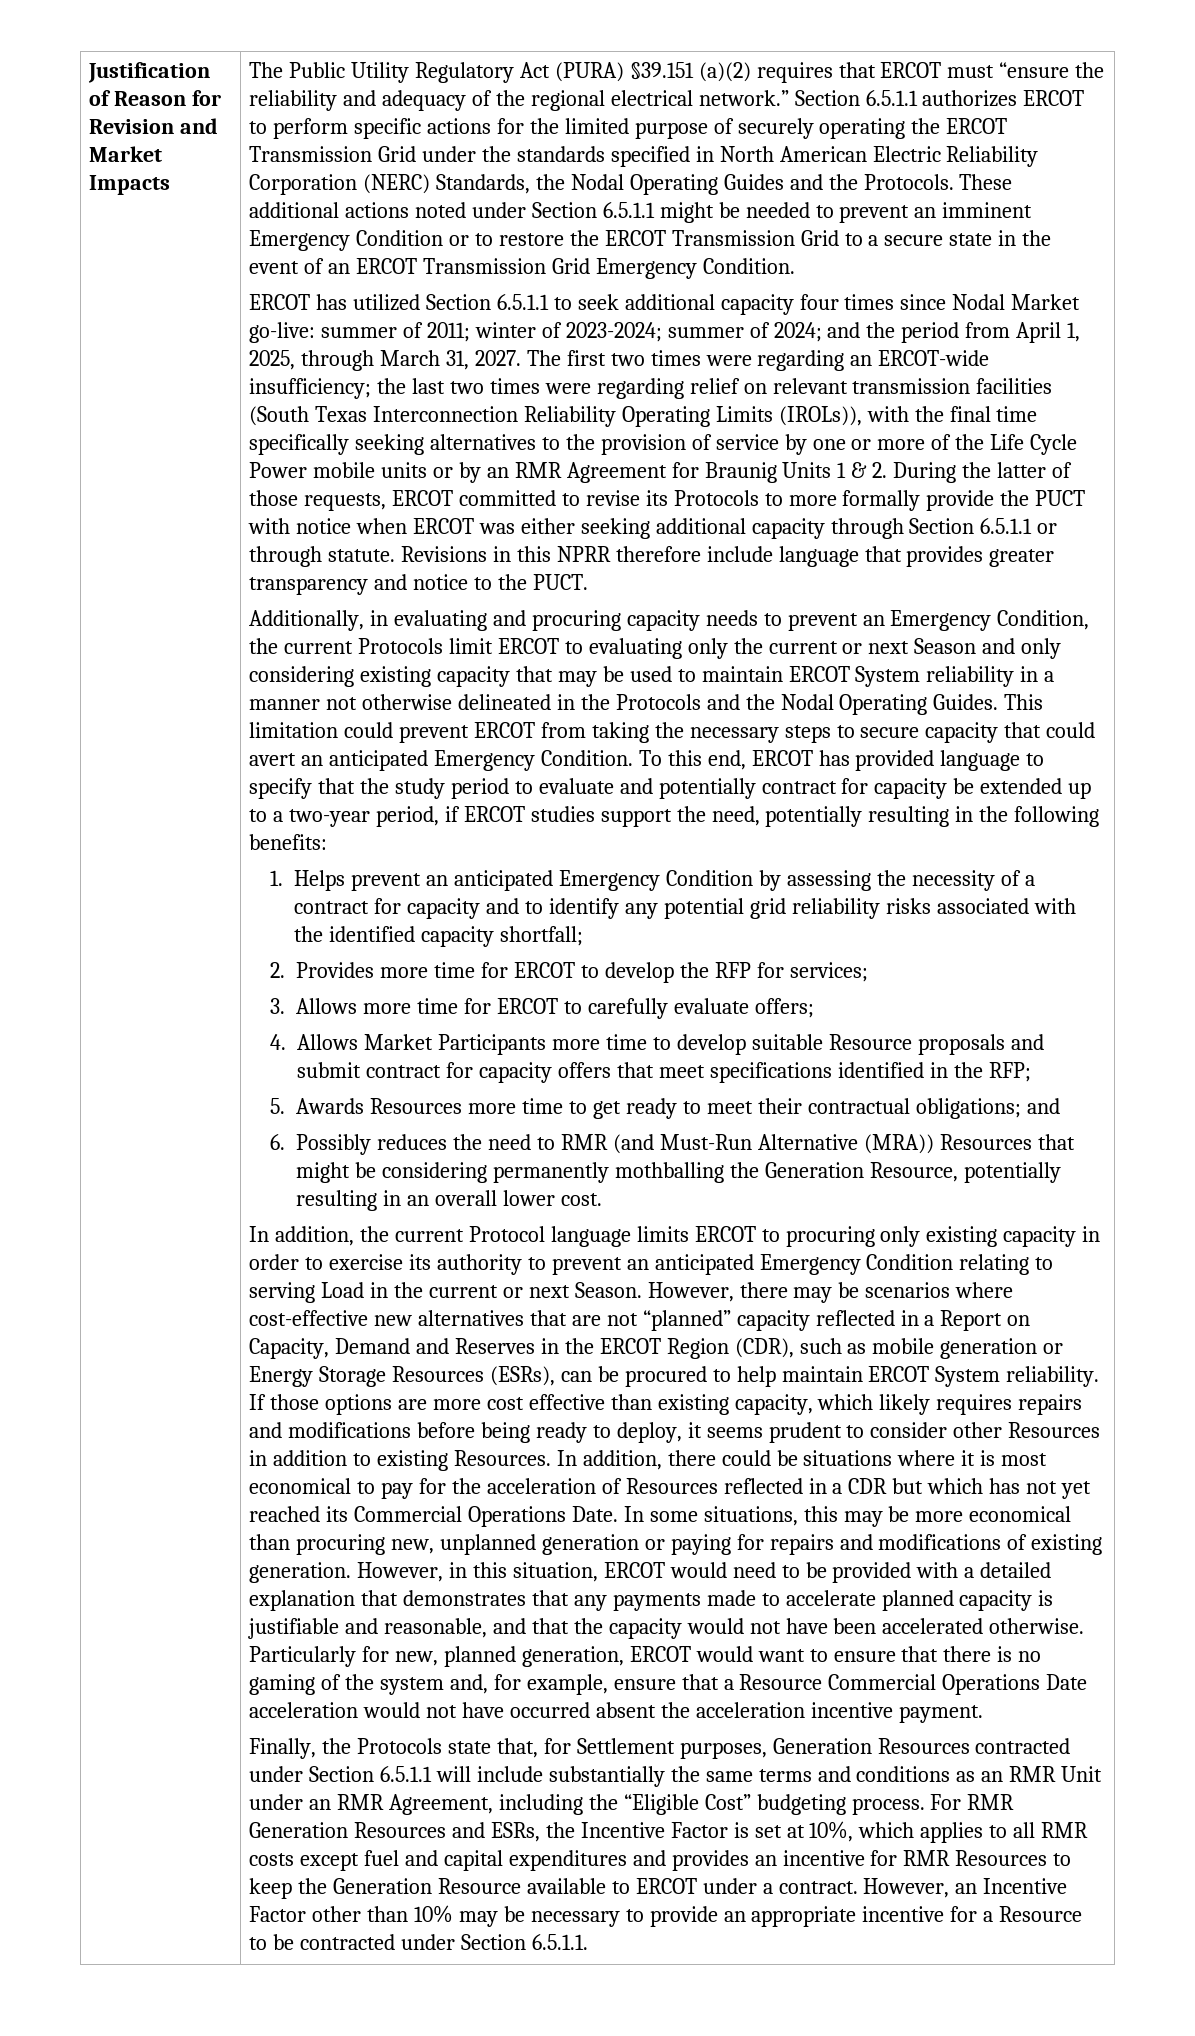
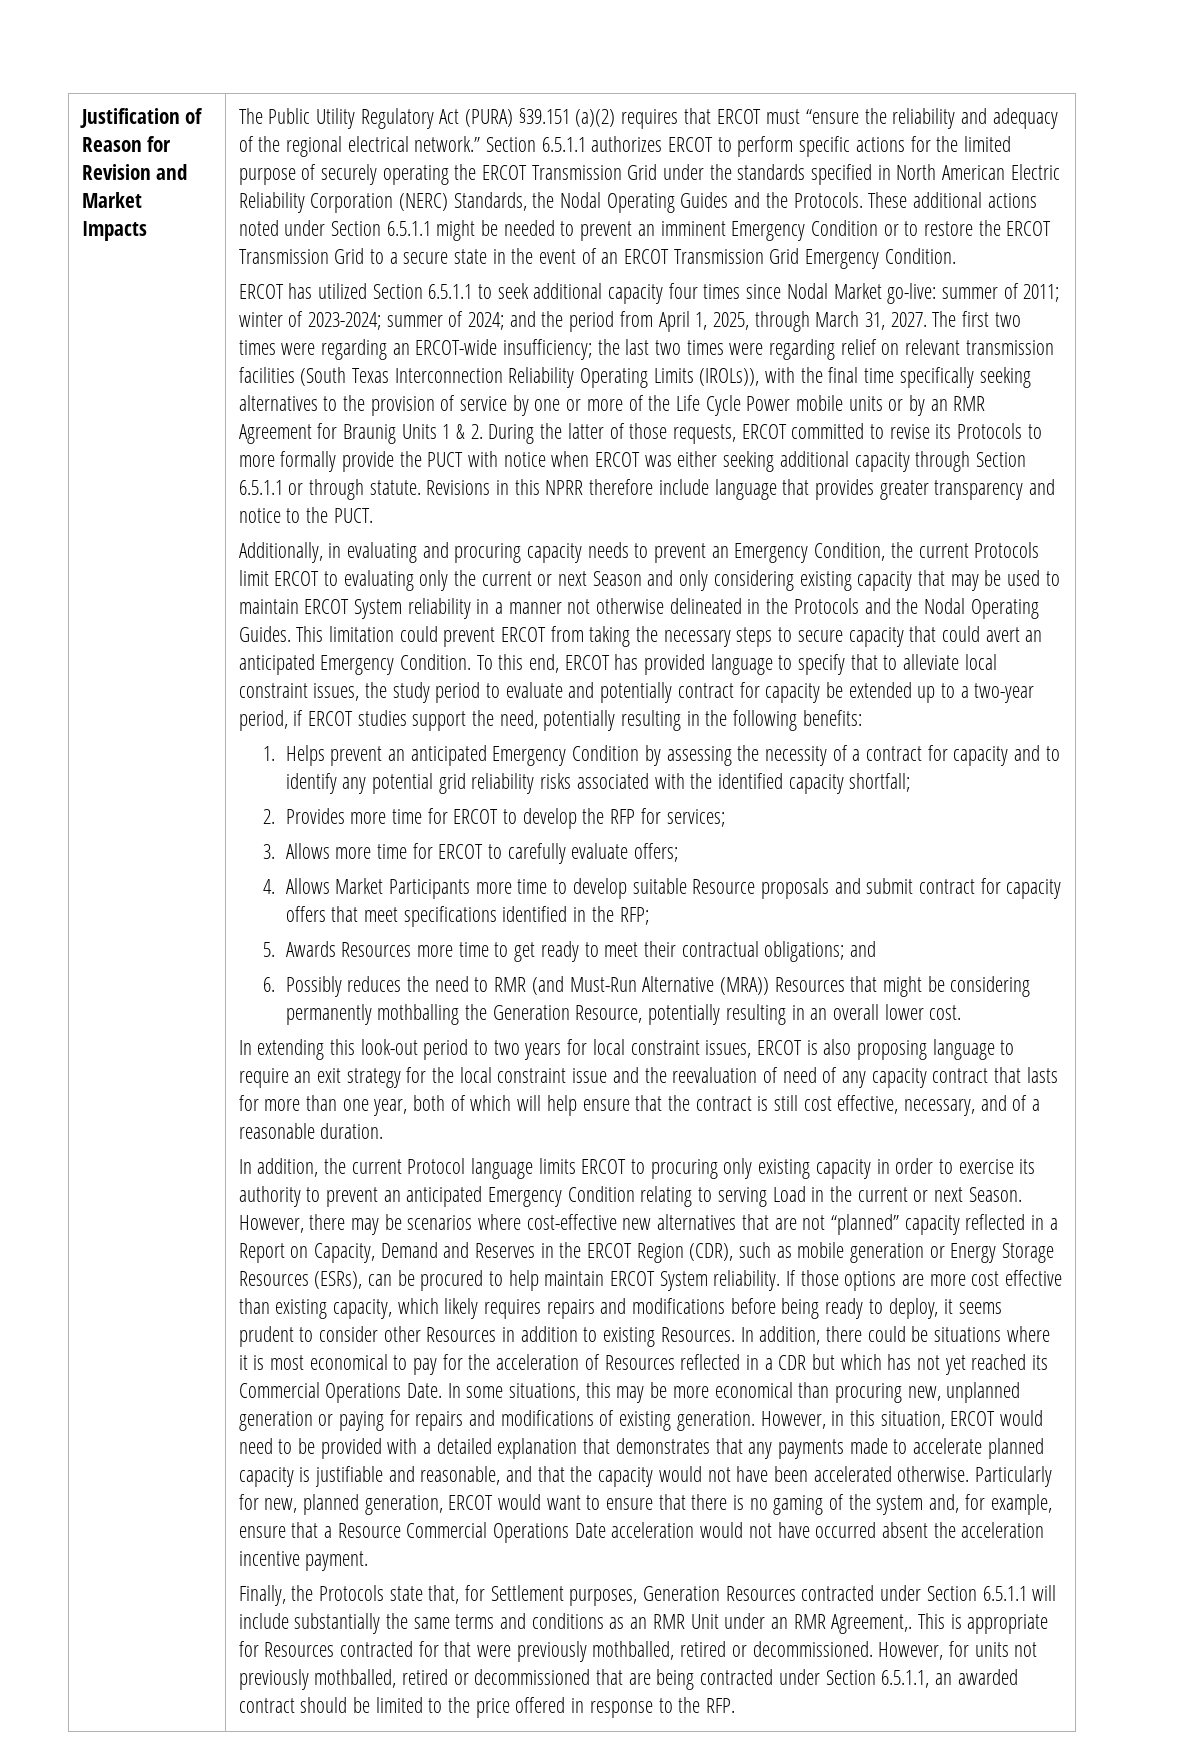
(356, 786) none -> [883,654,997,670] [238,683,360,701] to alleviate local constraint issues,
(603, 1199) none -> [238,1039,1015,1060] [238,1067,1058,1088] [238,1095,1040,1116] [238,1123,384,1139] // In extending this look-out period to two years for local constraint issues, ERCOT is also proposing language to require an exit strategy for the local constraint issue and the reevaluation of need of any capacity contract that lasts for more than one year, both of which will help ensure that the contract is still cost effective, necessary, and of a reasonable duration.
[388,1794,1015,1815] [249,1821,1089,1843] [249,1850,1072,1871] [249,1878,1068,1899] [249,1905,1083,1927] [249,1934,588,1950] Agreement, including the “Eligible Cost” budgeting process. For RMR Generation Resources and ESRs, the Incentive Factor is set at 10%, which applies to all RMR costs except fuel and capital expenditures and provides an incentive for RMR Resources to keep the Generation Resource available to ERCOT under a contract. However, an Incentive Factor other than 10% may be necessary to provide an appropriate incentive for a Resource to be contracted under Section 6.5.1.1. -> [831,1613,1049,1634] [238,1641,1038,1662] [238,1669,1018,1690] [238,1697,735,1718] Agreement,. This is appropriate for Resources contracted for that were previously mothballed, retired or decommissioned. However, for units not previously mothballed, retired or decommissioned that are being contracted under Section 6.5.1.1, an awarded contract should be limited to the price offered in response to the RFP.

